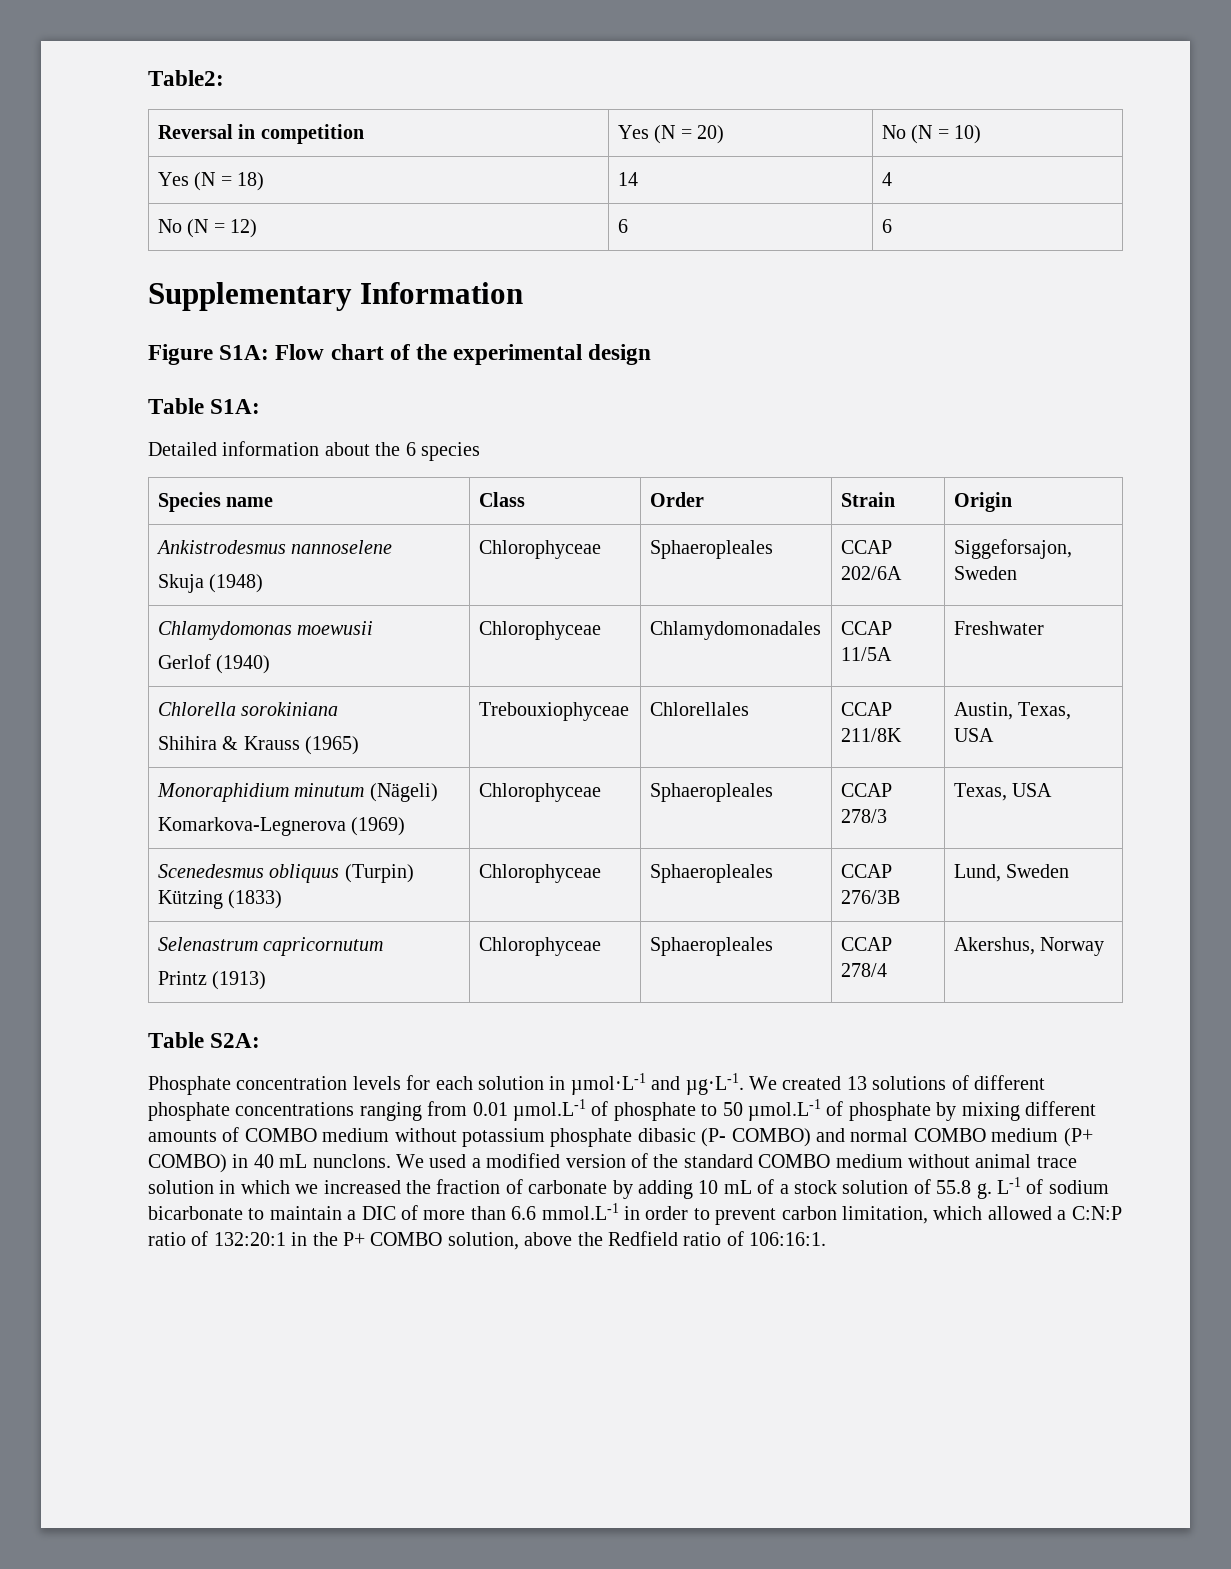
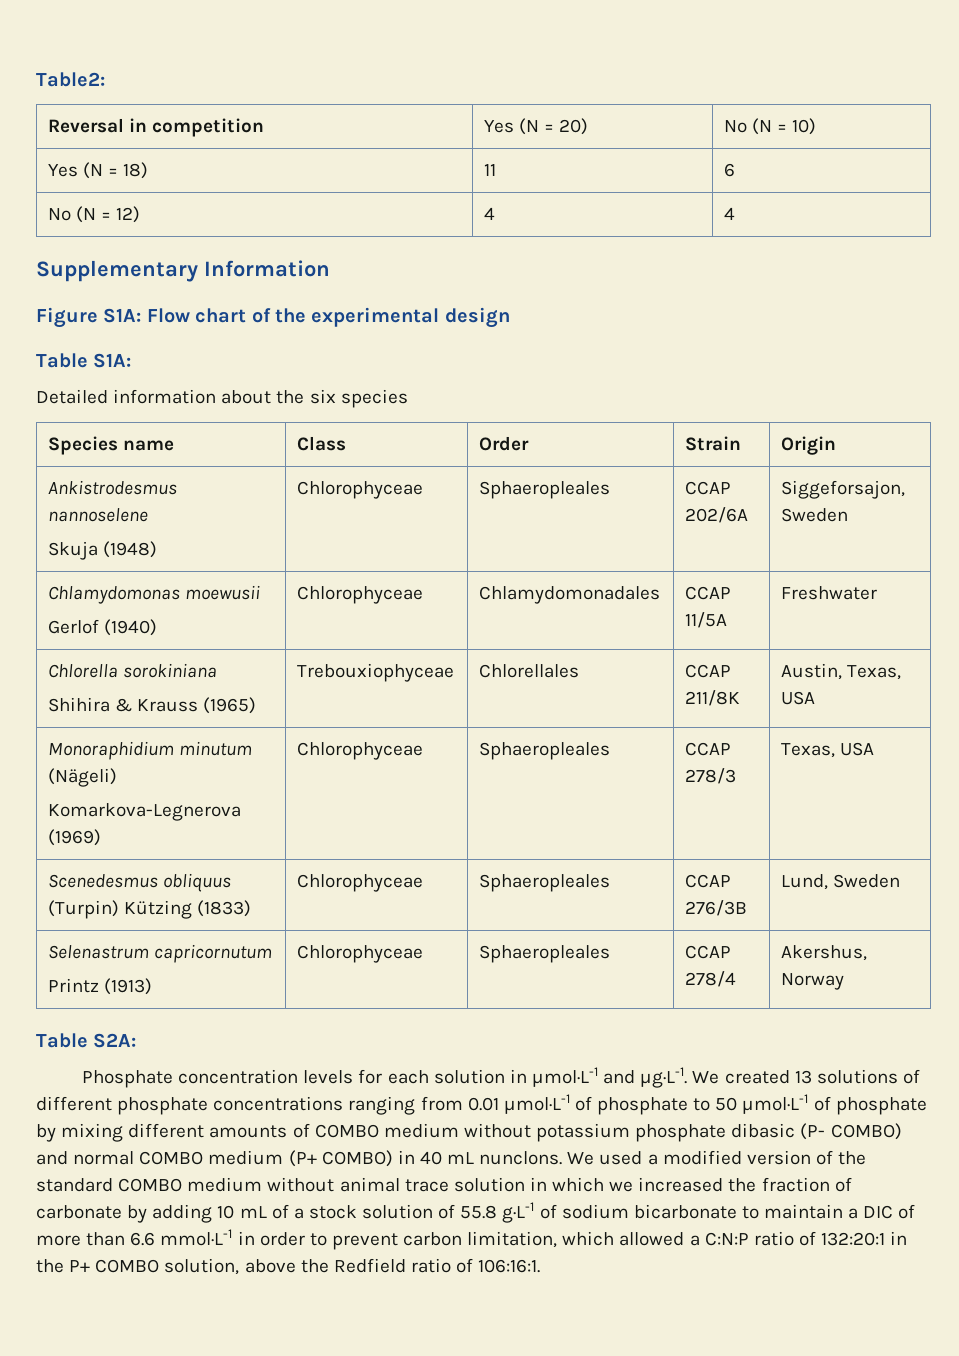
[617,172,638,186] [881,172,892,186] 14 | 4 -> [484,164,497,176] [724,163,736,177] 11 | 6
[617,219,628,233] [881,219,892,233] 6 | 6 -> [484,207,496,220] [724,207,736,220] 4 | 4
[405,442,416,456] 6 -> [309,389,336,404] six
[513,1099,586,1121] µmol.L-1 -> [503,1094,570,1114] µmol·L-1
[747,1099,821,1121] µmol.L-1 -> [742,1094,809,1114] µmol·L-1
[976,1177,1021,1199] g. L-1 -> [502,1202,535,1223] g·L-1
[541,1203,619,1220] mmol.L-1 -> [160,1229,233,1246] mmol·L-1

